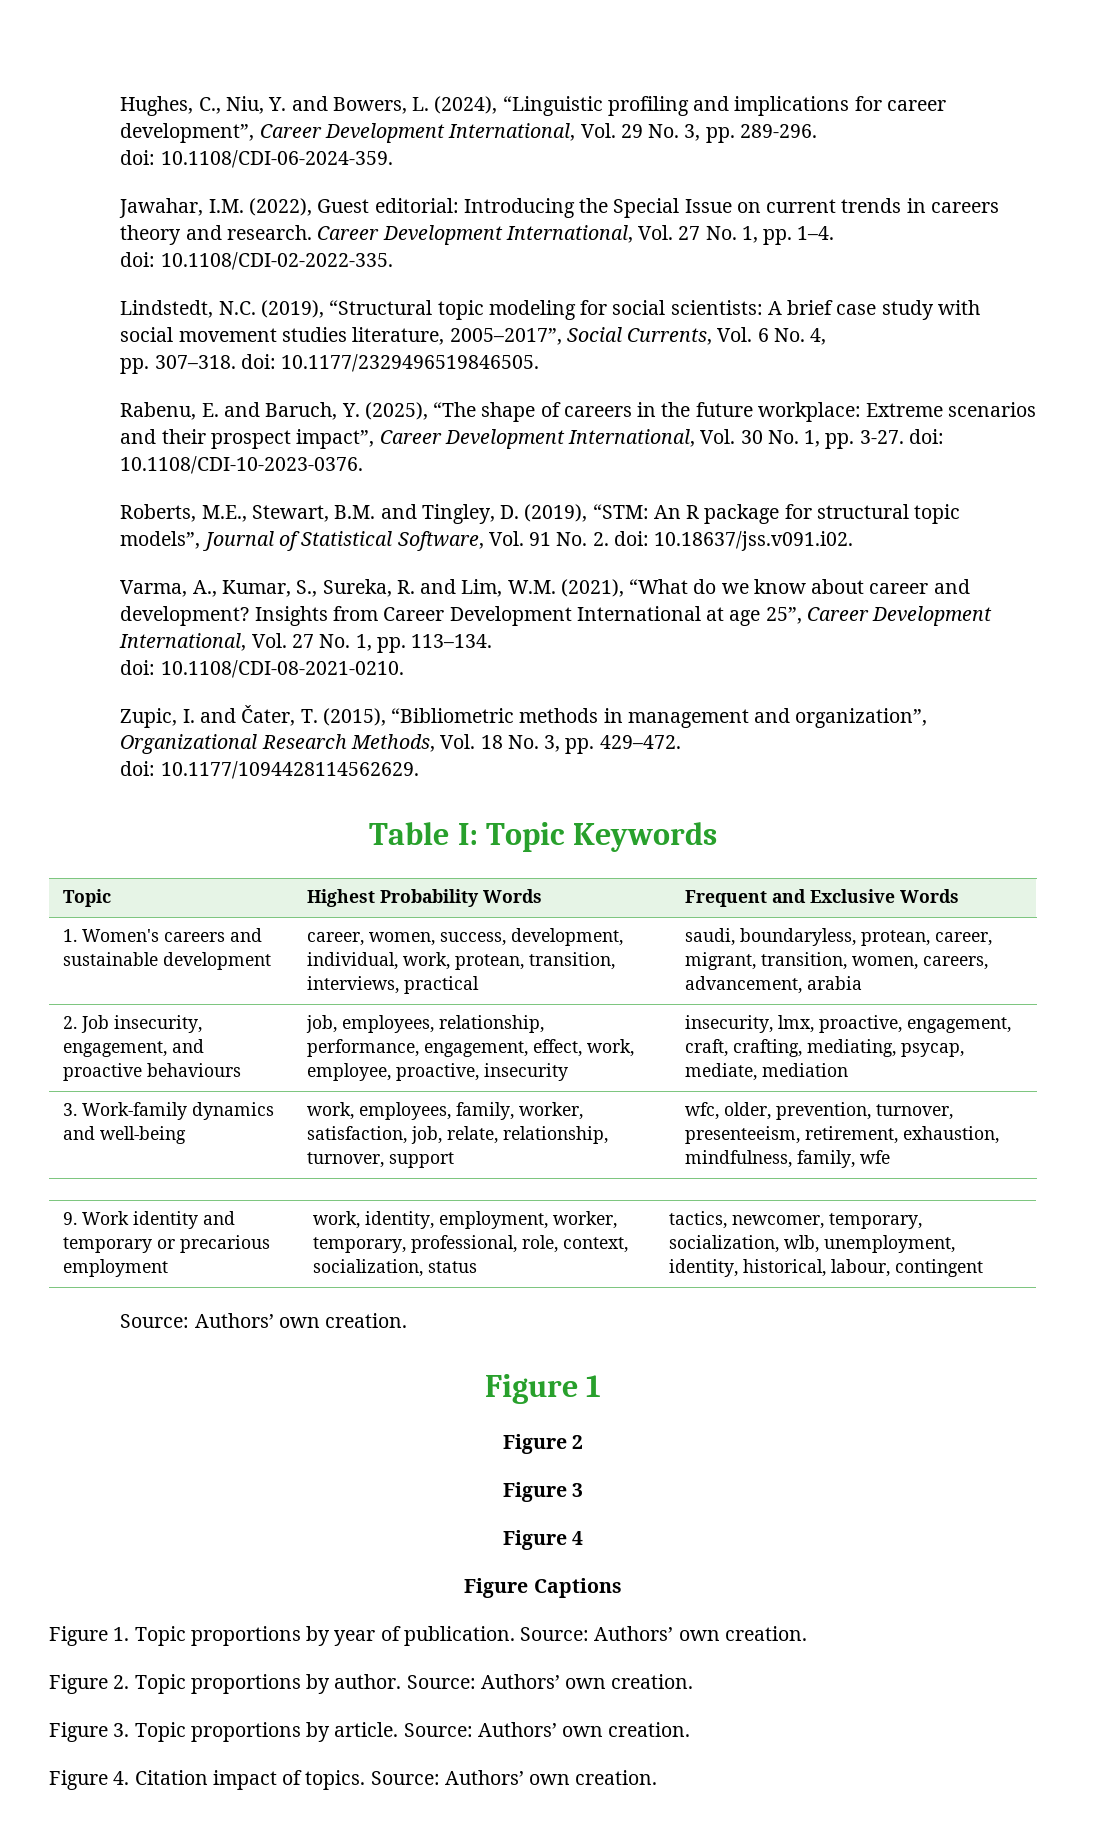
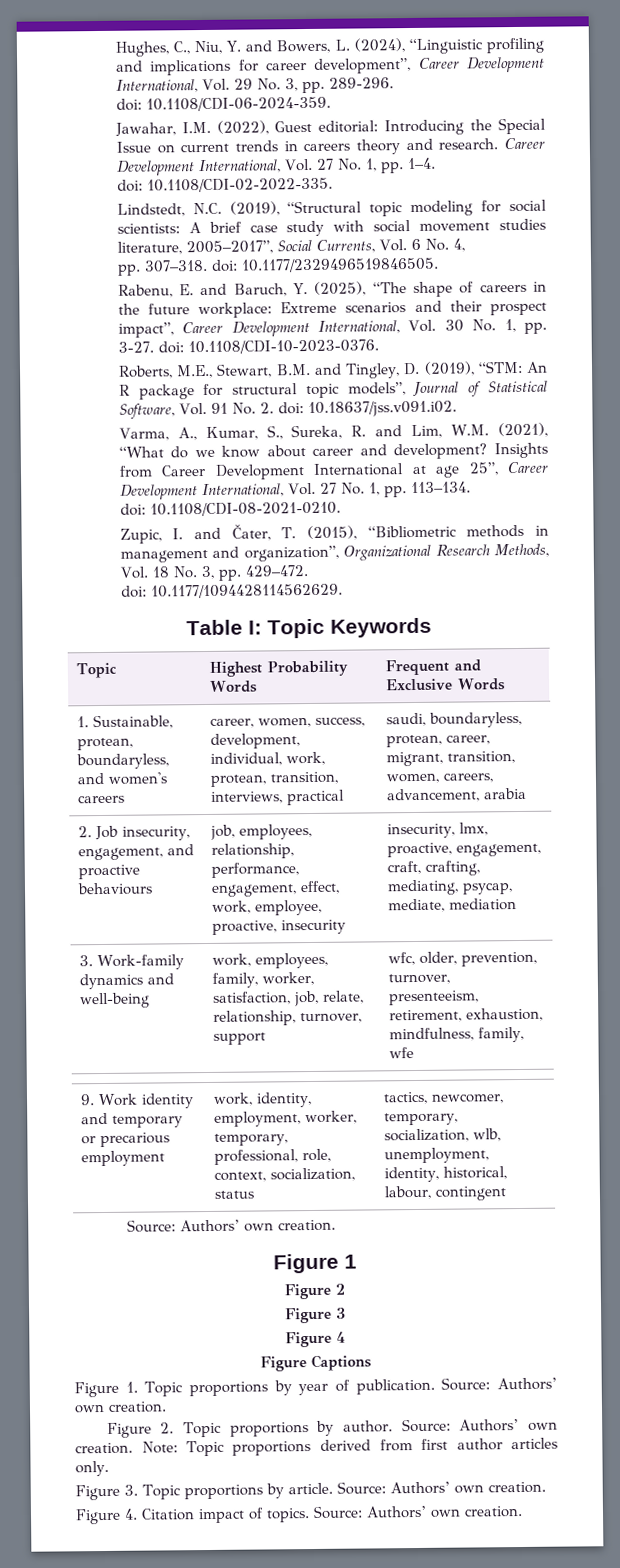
[81,928,262,942] [62,952,271,970] Women's careers and sustainable development -> [93,714,174,730] [77,737,134,751] [76,753,170,770] [77,772,168,785] [78,794,126,804] Sustainable, protean, boundaryless, and women's careers
(694, 1681) none -> [141,1437,558,1457] [75,1460,109,1477] Note: Topic proportions derived from first author articles only.

